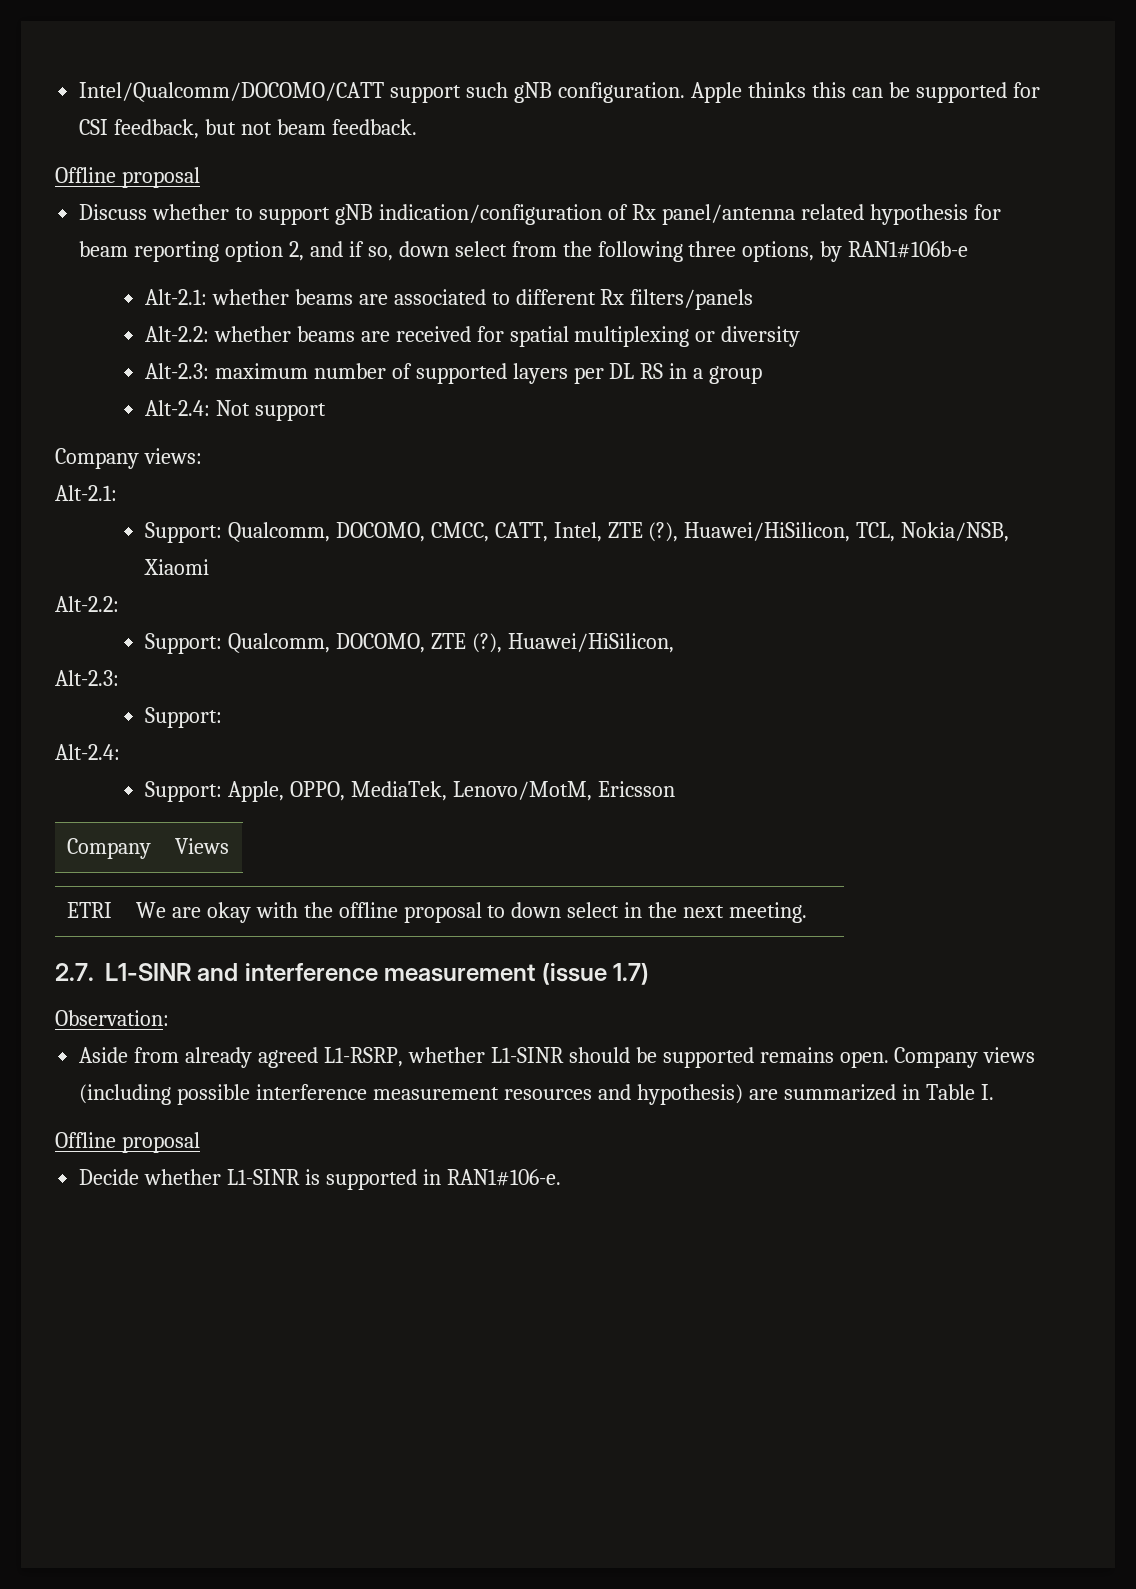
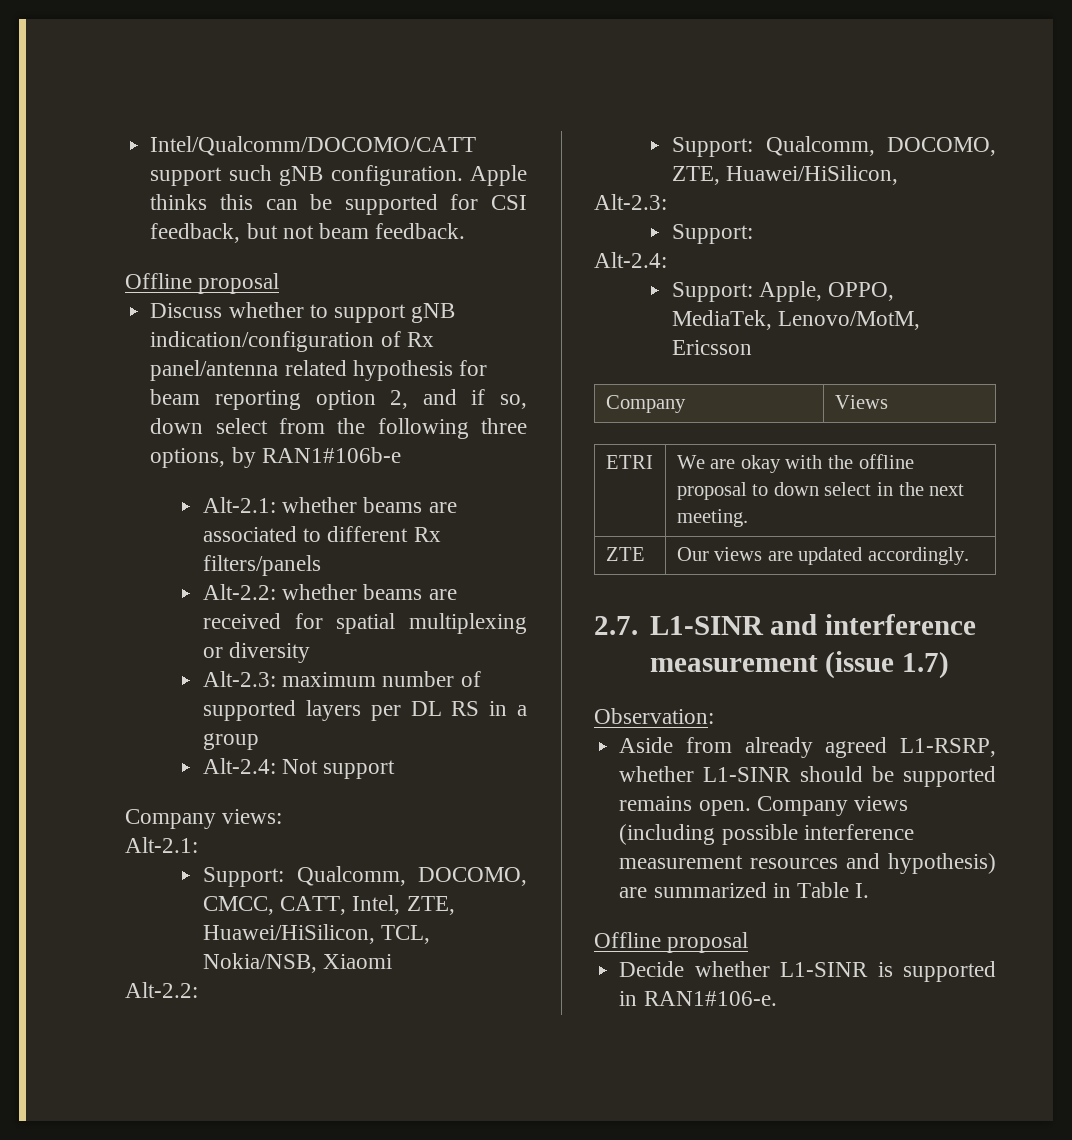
[607,522,679,542] ZTE (?), -> [406,896,455,915] ZTE,
[430,633,502,653] ZTE (?), -> [672,166,721,185] ZTE,
(808, 912) none -> [605,547,645,561] [676,547,970,565] // ZTE | Our views are updated accordingly.

